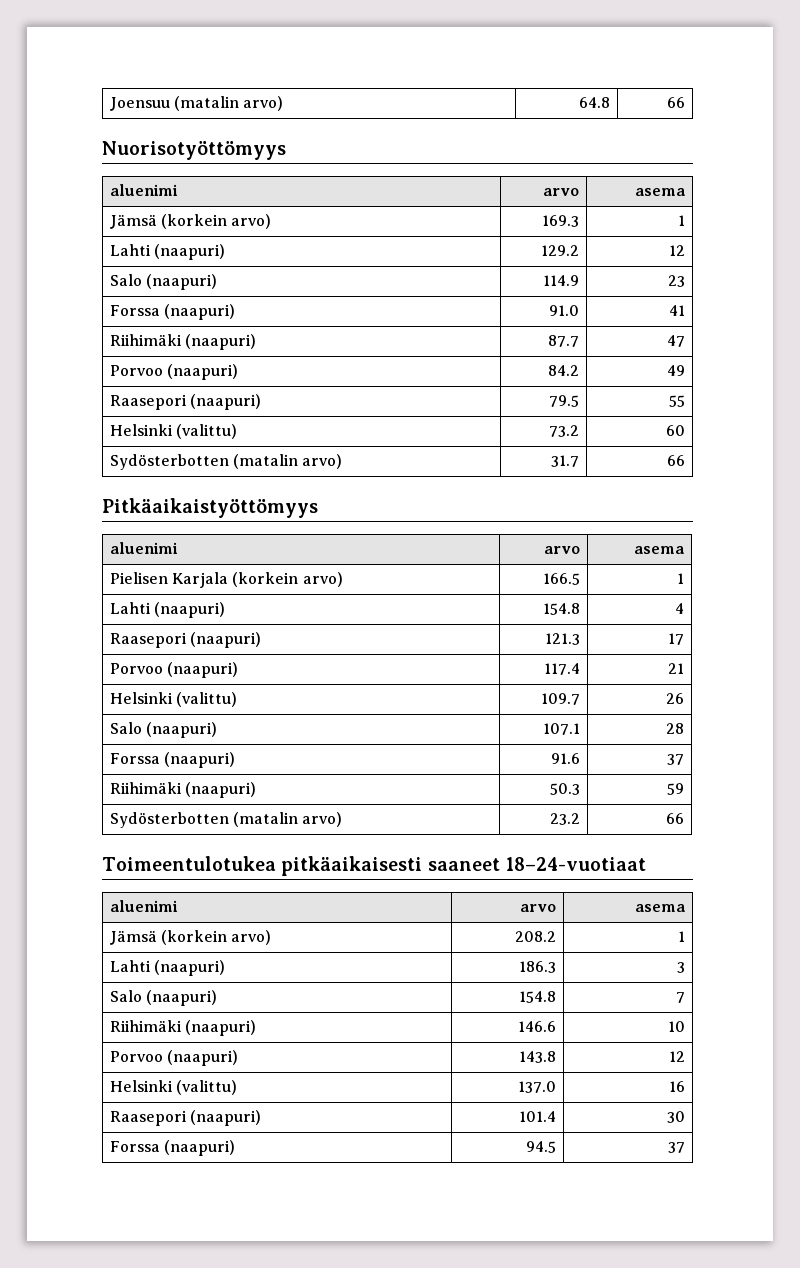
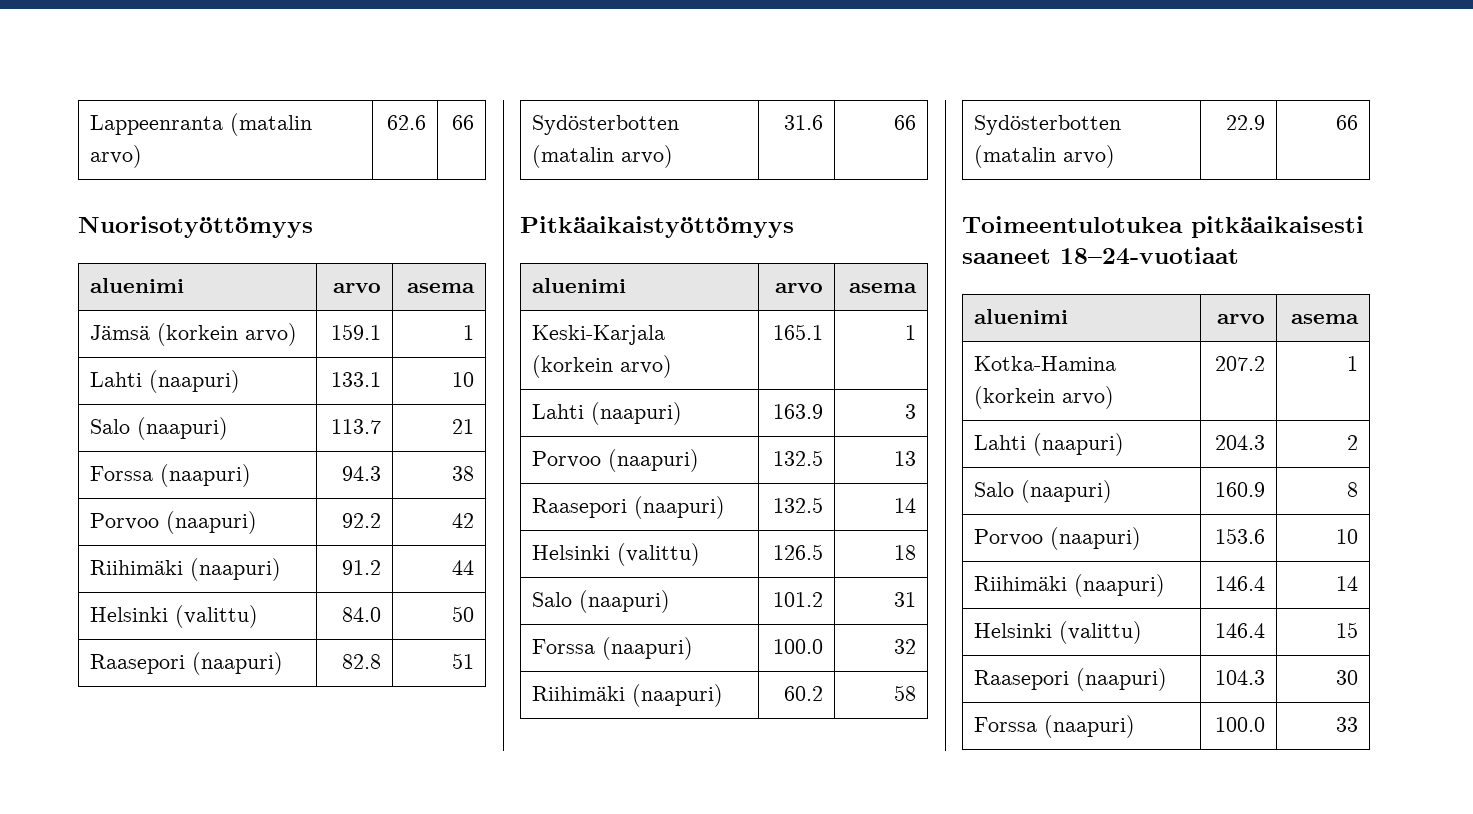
[109,96,284,111] [579,97,611,108] Joensuu (matalin arvo) | 64.8 -> [90,113,313,136] [90,145,143,168] [386,115,426,130] Lappeenranta (matalin arvo) | 62.6
[542,215,580,227] [678,215,686,226] [109,244,226,260] [541,245,580,256] [669,245,686,256] [109,274,218,290] [543,275,580,286] [668,275,686,287] [109,304,236,320] [549,305,580,316] [669,305,686,316] [109,334,257,350] [548,335,580,347] [667,335,686,347] [109,364,239,380] [548,365,580,376] [667,365,686,376] [109,394,262,410] [549,395,580,407] [669,395,686,407] [109,424,238,439] [549,425,580,437] [666,425,686,436] [109,454,343,470] [551,455,580,467] 169.3 | 1 // Lahti (naapuri) | 129.2 | 12 // Salo (naapuri) | 114.9 | 23 // Forssa (naapuri) | 91.0 | 41 // Riihimäki (naapuri) | 87.7 | 47 // Porvoo (naapuri) | 84.2 | 49 // Raasepori (naapuri) | 79.5 | 55 // Helsinki (valittu) | 73.2 | 60 // Sydösterbotten (matalin arvo) | 31.7 -> [330,324,381,340] [462,325,474,340] [90,370,241,393] [330,372,381,387] [451,372,474,387] [90,417,229,440] [330,419,381,434] [451,419,474,434] [90,464,252,487] [341,466,381,481] [451,466,474,481] [90,511,258,534] [341,513,381,528] [451,513,474,528] [90,558,282,581] [341,560,381,575] [451,560,474,575] [90,605,259,628] [341,607,381,622] [451,606,474,622] [90,652,284,675] [341,654,381,669] [451,653,474,669] [532,115,680,135] [532,145,674,168] [783,115,823,130] 159.1 | 1 // Lahti (naapuri) | 133.1 | 10 // Salo (naapuri) | 113.7 | 21 // Forssa (naapuri) | 94.3 | 38 // Porvoo (naapuri) | 92.2 | 42 // Riihimäki (naapuri) | 91.2 | 44 // Helsinki (valittu) | 84.0 | 50 // Raasepori (naapuri) | 82.8 | 51 // Sydösterbotten (matalin arvo) | 31.6
[109,572,343,588] [543,573,581,585] [677,573,685,584] [109,602,226,618] [543,603,581,615] [675,603,685,614] [109,632,262,648] [545,633,581,645] [668,633,685,645] [109,662,239,678] [544,663,581,675] [668,663,685,674] [109,692,238,707] [541,693,581,705] [666,693,685,704] [109,722,218,738] [543,723,581,735] [666,723,685,734] [109,752,236,768] [551,753,581,764] [667,754,685,765] [109,782,257,798] [550,783,581,795] [667,783,685,795] [109,812,343,828] [550,813,581,825] Pielisen Karjala (korkein arvo) | 166.5 | 1 // Lahti (naapuri) | 154.8 | 4 // Raasepori (naapuri) | 121.3 | 17 // Porvoo (naapuri) | 117.4 | 21 // Helsinki (valittu) | 109.7 | 26 // Salo (naapuri) | 107.1 | 28 // Forssa (naapuri) | 91.6 | 37 // Riihimäki (naapuri) | 50.3 | 59 // Sydösterbotten (matalin arvo) | 23.2 -> [532,325,666,345] [532,355,673,378] [772,324,823,340] [904,325,916,340] [532,402,683,425] [772,404,823,419] [904,404,916,419] [532,449,700,472] [772,450,823,466] [893,451,916,466] [532,496,726,519] [772,497,823,513] [893,498,916,513] [532,543,701,566] [772,544,823,560] [893,545,916,560] [532,590,671,613] [772,592,823,607] [893,592,916,607] [532,637,694,660] [772,639,823,654] [893,639,916,654] [532,684,724,707] [783,686,823,701] [893,685,916,701] [974,115,1122,135] [974,145,1116,168] [1225,115,1265,130] Keski-Karjala (korkein arvo) | 165.1 | 1 // Lahti (naapuri) | 163.9 | 3 // Porvoo (naapuri) | 132.5 | 13 // Raasepori (naapuri) | 132.5 | 14 // Helsinki (valittu) | 126.5 | 18 // Salo (naapuri) | 101.2 | 31 // Forssa (naapuri) | 100.0 | 32 // Riihimäki (naapuri) | 60.2 | 58 // Sydösterbotten (matalin arvo) | 22.9
[109,930,272,945] [515,931,557,942] [678,931,686,942] [109,960,226,976] [519,961,557,973] [677,962,686,973] [109,990,218,1006] [519,991,557,1003] [676,992,686,1003] [109,1020,257,1036] [518,1021,557,1032] [668,1021,686,1032] [109,1050,239,1066] [519,1051,557,1063] [669,1051,686,1062] [109,1080,238,1095] [518,1081,557,1093] [669,1081,686,1092] [109,1110,262,1126] [519,1111,557,1122] Jämsä (korkein arvo) | 208.2 | 1 // Lahti (naapuri) | 186.3 | 3 // Salo (naapuri) | 154.8 | 7 // Riihimäki (naapuri) | 146.6 | 10 // Porvoo (naapuri) | 143.8 | 12 // Helsinki (valittu) | 137.0 | 16 // Raasepori (naapuri) | 101.4 -> [974,356,1117,371] [974,386,1115,409] [1214,356,1265,371] [1346,356,1358,371] [974,433,1125,456] [1214,435,1265,450] [1346,435,1358,450] [974,480,1113,503] [1214,482,1265,497] [1346,482,1358,497] [974,527,1142,550] [1214,528,1265,544] [1335,529,1358,544] [974,574,1166,597] [1214,576,1265,591] [1335,576,1358,591] [974,621,1143,644] [1214,623,1265,638] [1335,622,1358,638] [974,668,1168,691] [1214,670,1265,685] Kotka-Hamina (korkein arvo) | 207.2 | 1 // Lahti (naapuri) | 204.3 | 2 // Salo (naapuri) | 160.9 | 8 // Porvoo (naapuri) | 153.6 | 10 // Riihimäki (naapuri) | 146.4 | 14 // Helsinki (valittu) | 146.4 | 15 // Raasepori (naapuri) | 104.3
[526,1141,557,1153] [668,1142,686,1153] 94.5 | 37 -> [1214,717,1265,732] [1335,717,1358,732] 100.0 | 33

